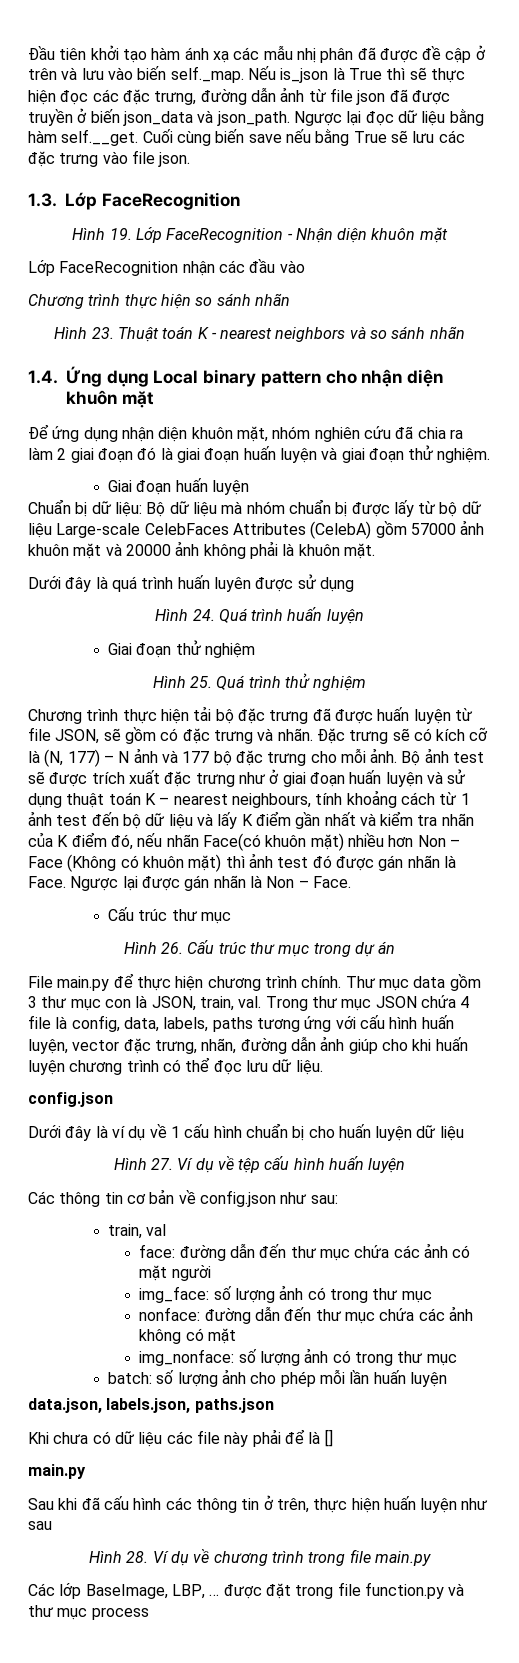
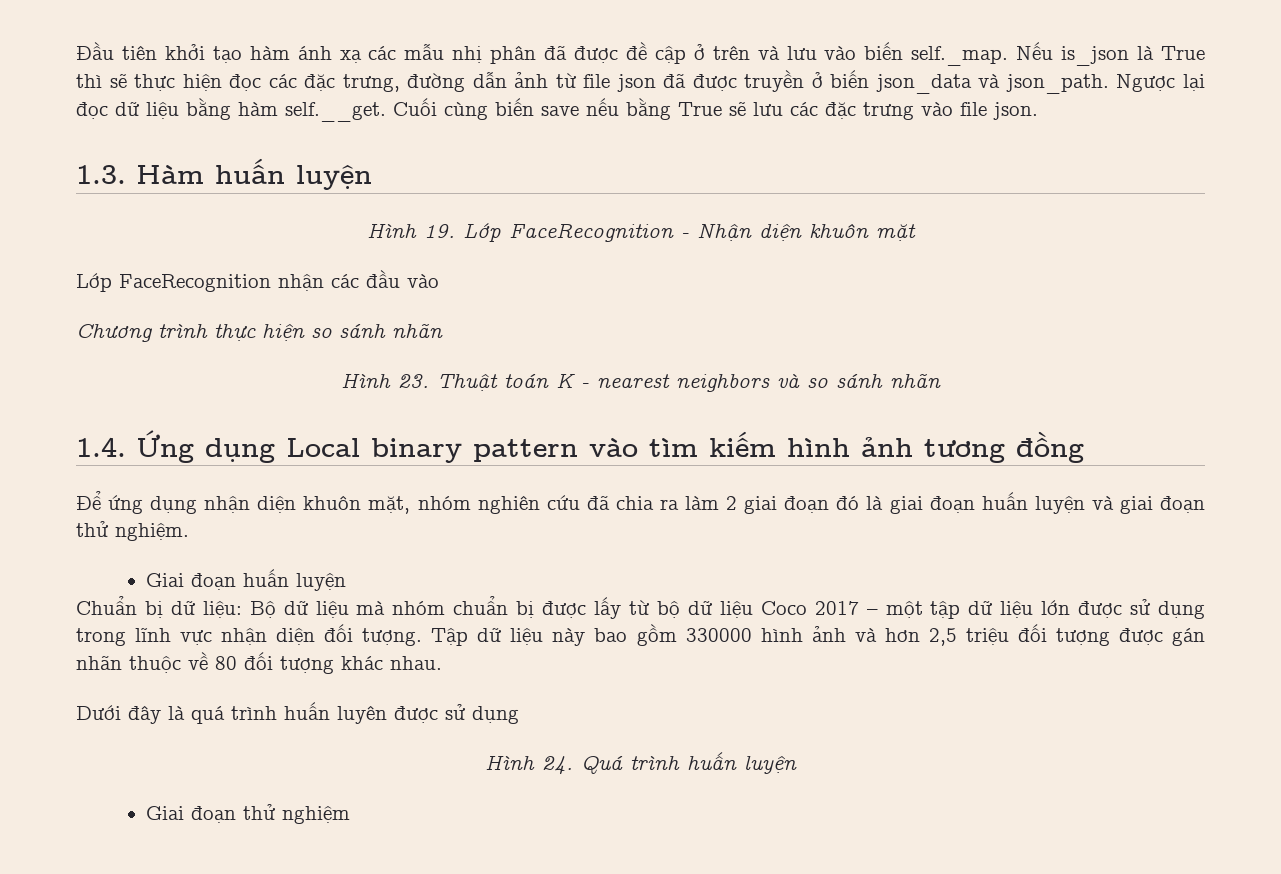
[65,192,240,210] Lớp FaceRecognition -> [136,158,373,190] Hàm huấn luyện
[325,369,444,387] [66,390,154,408] cho nhận diện khuôn mặt -> [589,431,1085,463] vào tìm kiếm hình ảnh tương đồng
[56,520,485,539] [28,541,375,559] Large-scale CelebFaces Attributes (CelebA) gồm 57000 ảnh khuôn mặt và 20000 ảnh không phải là khuôn mặt. -> [760,599,1206,619] [76,624,1206,646] [76,652,442,674] Coco 2017 – một tập dữ liệu lớn được sử dụng trong lĩnh vực nhận diện đối tượng. Tập dữ liệu này bao gồm 330000 hình ảnh và hơn 2,5 triệu đối tượng được gán nhãn thuộc về 80 đối tượng khác nhau.
[152,673,367,691] [28,706,473,724] [28,727,489,744] [28,748,485,767] [28,769,467,787] [28,790,470,808] [28,811,474,829] [28,832,460,851] [28,853,456,872] [28,875,351,891] [108,907,232,924] [123,940,396,957] [28,973,481,991] [28,995,470,1011] [28,1015,454,1032] [28,1036,468,1054] [28,1057,323,1075] [28,1092,113,1107] [28,1123,464,1141] [113,1156,406,1173] [28,1189,338,1207] [108,1224,167,1239] [139,1243,471,1261] [139,1265,211,1281] [139,1285,432,1303] [139,1306,473,1324] [139,1328,237,1344] [139,1348,457,1366] [108,1369,447,1387] [28,1398,274,1413] [28,1429,333,1447] [28,1464,86,1479] [28,1495,489,1513] [28,1521,52,1530] [89,1549,431,1566] [28,1582,465,1599] [28,1605,149,1620] // Hình 25. Quá trình thử nghiệm // Chương trình thực hiện tải bộ đặc trưng đã được huấn luyện từ file JSON, sẽ gồm có đặc trưng và nhãn. Đặc trưng sẽ có kích cỡ là (N, 177) – N ảnh và 177 bộ đặc trưng cho mỗi ảnh. Bộ ảnh test sẽ được trích xuất đặc trưng như ở giai đoạn huấn luyện và sử dụng thuật toán K – nearest neighbours, tính khoảng cách từ 1 ảnh test đến bộ dữ liệu và lấy K điểm gần nhất và kiểm tra nhãn của K điểm đó, nếu nhãn Face(có khuôn mặt) nhiều hơn Non – Face (Không có khuôn mặt) thì ảnh test đó được gán nhãn là Face. Ngược lại được gán nhãn là Non – Face. // Cấu trúc thư mục // Hình 26. Cấu trúc thư mục trong dự án // File main.py để thực hiện chương trình chính. Thư mục data gồm 3 thư mục con là JSON, train, val. Trong thư mục JSON chứa 4 file là config, data, labels, paths tương ứng với cấu hình huấn luyện, vector đặc trưng, nhãn, đường dẫn ảnh giúp cho khi huấn luyện chương trình có thể đọc lưu dữ liệu. // config.json // Dưới đây là ví dụ về 1 cấu hình chuẩn bị cho huấn luyện dữ liệu // Hình 27. Ví dụ về tệp cấu hình huấn luyện // Các thông tin cơ bản về config.json như sau: // train, val // face: đường dẫn đến thư mục chứa các ảnh có mặt người // img_face: số lượng ảnh có trong thư mục // nonface: đường dẫn đến thư mục chứa các ảnh không có mặt // img_nonface: số lượng ảnh có trong thư mục // batch: số lượng ảnh cho phép mỗi lần huấn luyện // data.json, labels.json, paths.json // Khi chưa có dữ liệu các file này phải để là [] // main.py // Sau khi đã cấu hình các thông tin ở trên, thực hiện huấn luyện như sau // Hình 28. Ví dụ về chương trình trong file main.py // Các lớp BaseImage, LBP, … được đặt trong file function.py và thư mục process -> (351, 815) none

